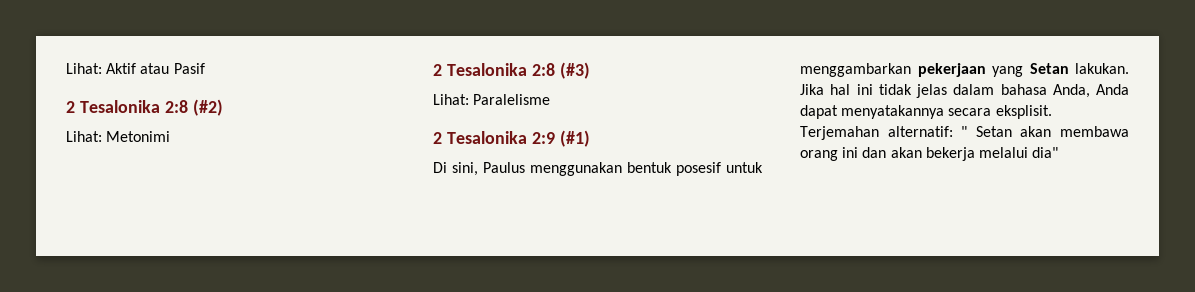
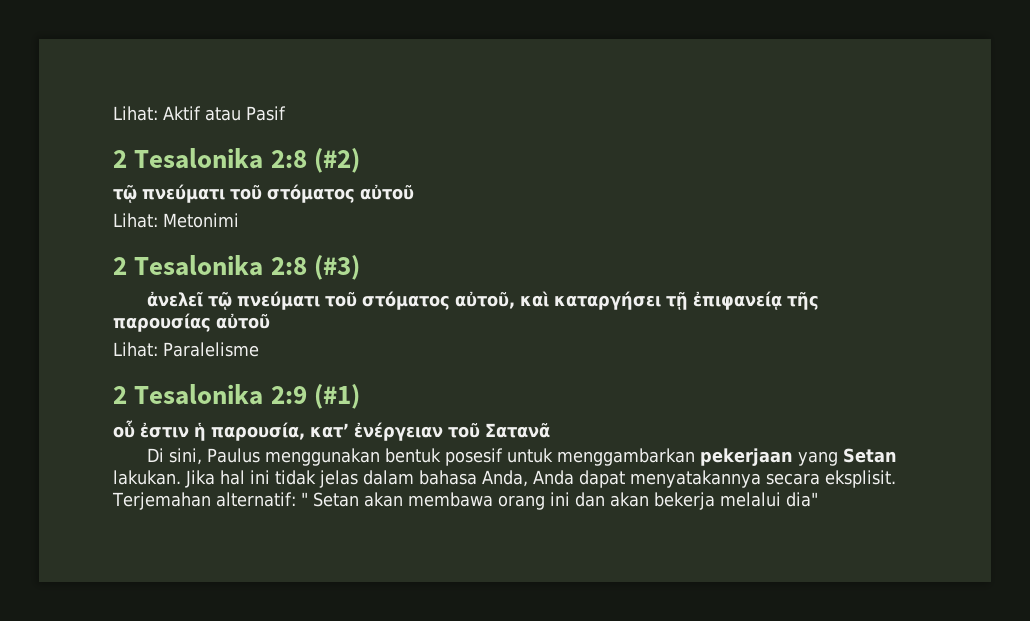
(223, 107) none -> [113,184,414,203] // τῷ πνεύματι τοῦ στόματος αὐτοῦ
(590, 70) none -> [147,291,820,310] [113,313,270,332] // ἀνελεῖ τῷ πνεύματι τοῦ στόματος αὐτοῦ, καὶ καταργήσει τῇ ἐπιφανείᾳ τῆς παρουσίας αὐτοῦ
(590, 138) none -> [113,420,550,441] // οὗ ἐστιν ἡ παρουσία, κατ’ ἐνέργειαν τοῦ Σατανᾶ

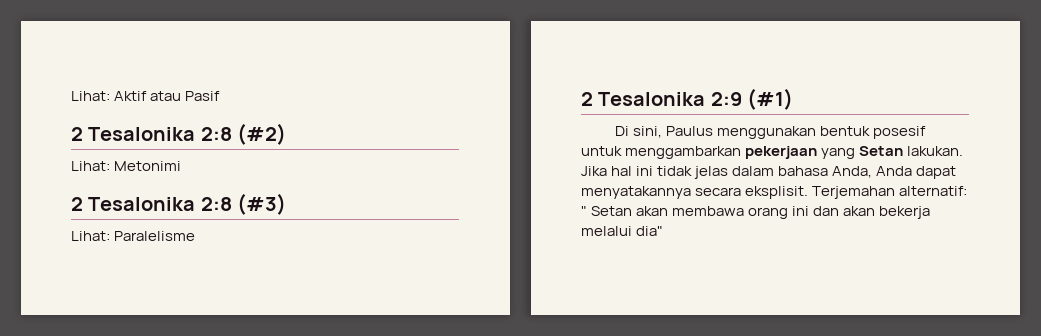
[113,184,414,203] // τῷ πνεύματι τοῦ στόματος αὐτοῦ -> (287, 134) none
[147,291,820,310] [113,313,270,332] // ἀνελεῖ τῷ πνεύματι τοῦ στόματος αὐτοῦ, καὶ καταργήσει τῇ ἐπιφανείᾳ τῆς παρουσίας αὐτοῦ -> (287, 204) none
[113,420,550,441] // οὗ ἐστιν ἡ παρουσία, κατ’ ἐνέργειαν τοῦ Σατανᾶ -> (794, 99) none

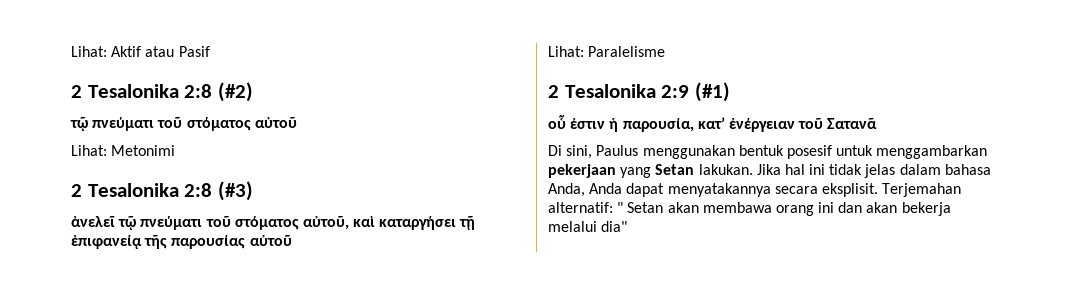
(287, 134) none -> [70,117,297,131] // τῷ πνεύματι τοῦ στόματος αὐτοῦ
(287, 204) none -> [71,216,476,230] [71,235,292,249] // ἀνελεῖ τῷ πνεύματι τοῦ στόματος αὐτοῦ, καὶ καταργήσει τῇ ἐπιφανείᾳ τῆς παρουσίας αὐτοῦ
(794, 99) none -> [548,115,878,132] // οὗ ἐστιν ἡ παρουσία, κατ’ ἐνέργειαν τοῦ Σατανᾶ

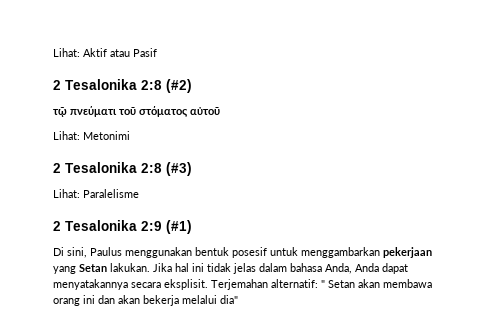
[71,216,476,230] [71,235,292,249] // ἀνελεῖ τῷ πνεύματι τοῦ στόματος αὐτοῦ, καὶ καταργήσει τῇ ἐπιφανείᾳ τῆς παρουσίας αὐτοῦ -> (192, 169) none
[548,115,878,132] // οὗ ἐστιν ἡ παρουσία, κατ’ ἐνέργειαν τοῦ Σατανᾶ -> (192, 227) none

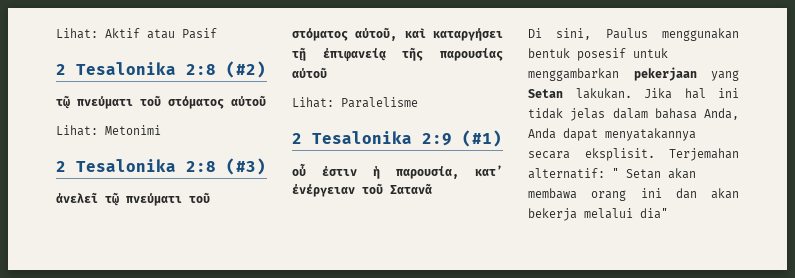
(192, 169) none -> [56,192,210,206] [292,27,503,41] [292,47,503,62] [292,67,327,79] // ἀνελεῖ τῷ πνεύματι τοῦ στόματος αὐτοῦ, καὶ καταργήσει τῇ ἐπιφανείᾳ τῆς παρουσίας αὐτοῦ
(192, 227) none -> [292,163,503,179] [292,183,432,197] // οὗ ἐστιν ἡ παρουσία, κατ’ ἐνέργειαν τοῦ Σατανᾶ

